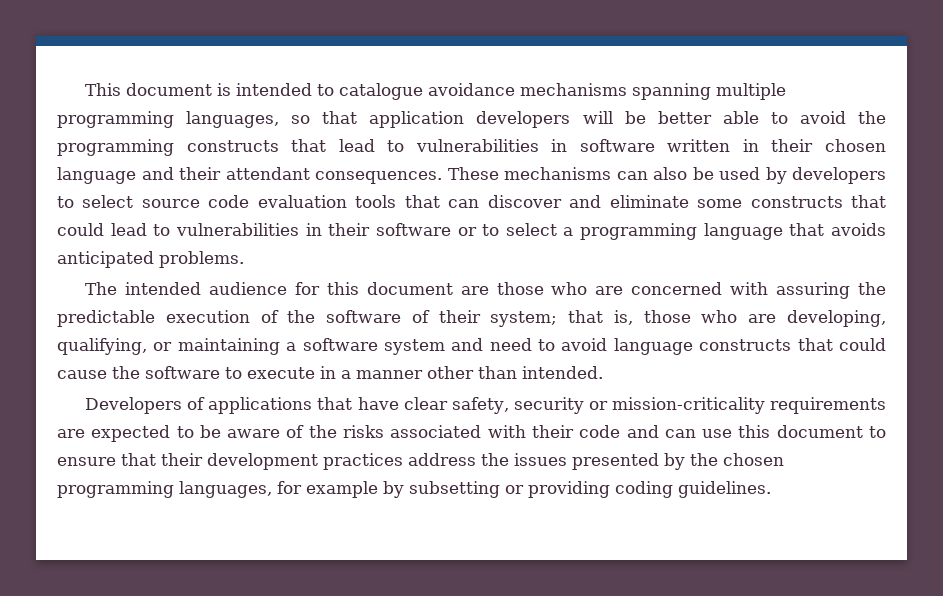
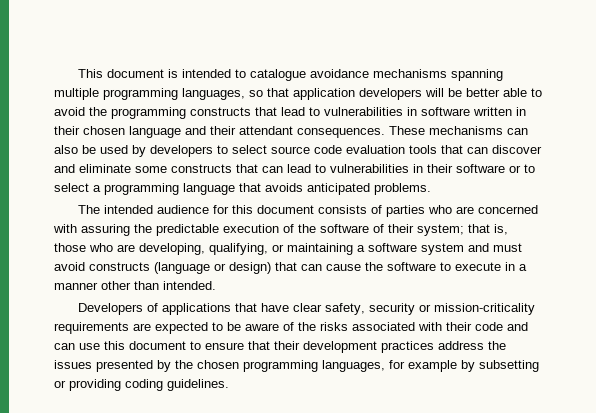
[57,223,104,236] could -> [262,166,283,173] can
[460,282,544,295] are those -> [318,205,426,217] consists of parties
[489,338,886,355] need to avoid language constructs that could -> [493,243,522,252] [54,262,322,274] must avoid constructs (language or design) that can

